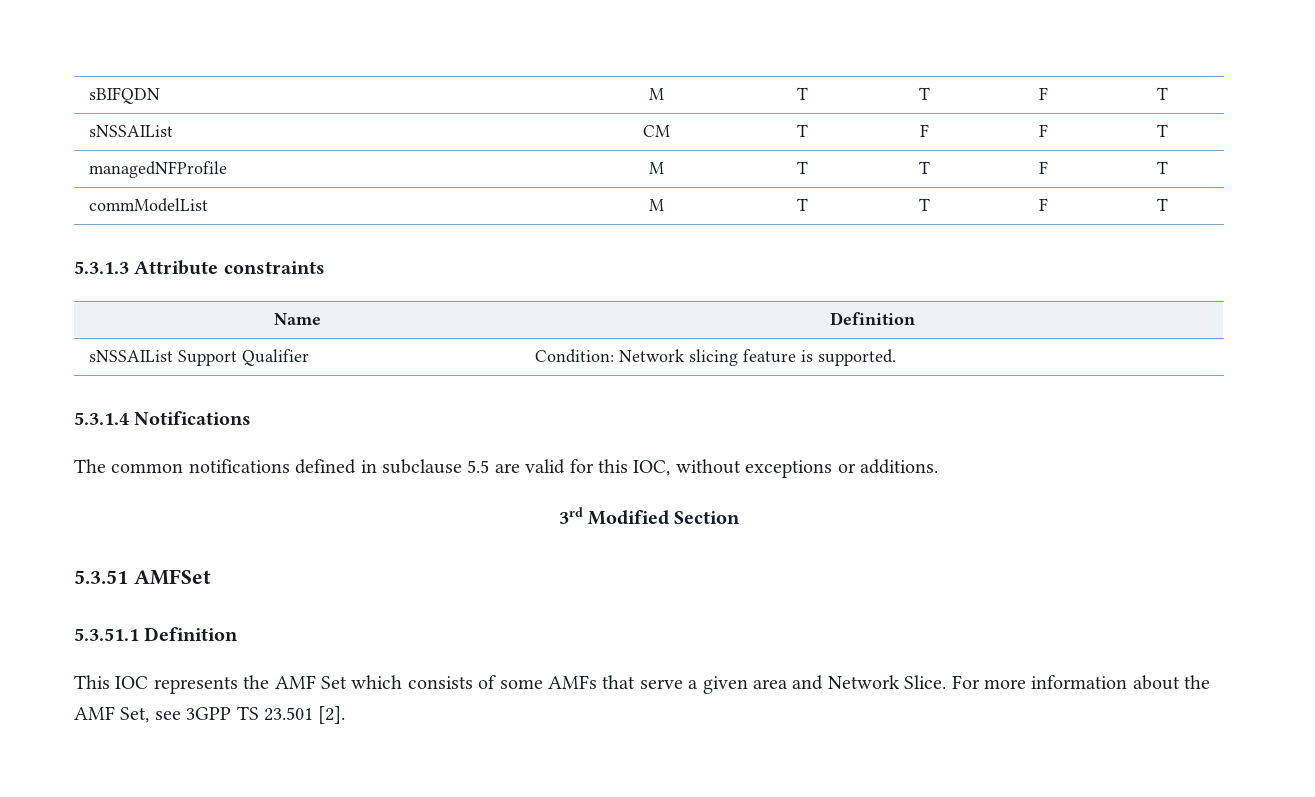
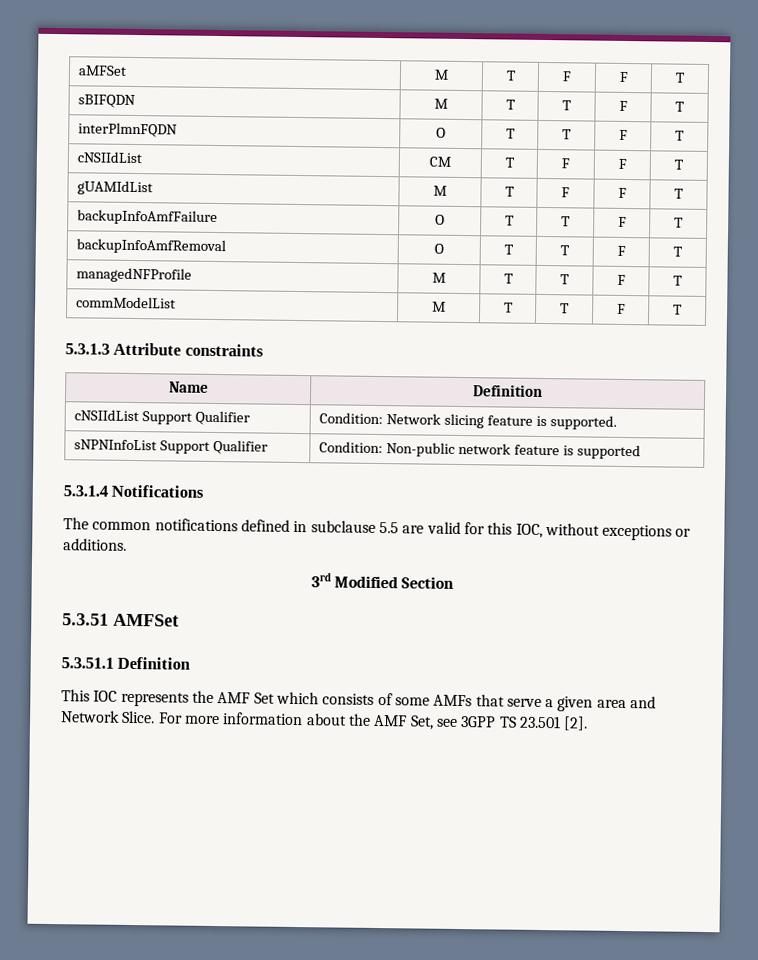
(88, 95) none -> [77,65,127,76] [434,69,449,80] [505,70,517,81] [562,71,572,82] [618,71,629,83] [675,72,685,83] aMFSet | M | T | F | F | T //
[88,125,173,137] sNSSAIList -> [77,122,178,138] [436,127,446,138] [505,128,516,139] [562,129,572,140] [618,129,628,141] [675,130,685,141] [76,151,142,164] interPlmnFQDN | O | T | T | F | T // cNSIIdList
(1168, 130) none -> [76,180,153,196] [433,185,447,196] [504,186,515,197] [561,187,570,198] [617,187,627,199] [674,188,684,199] [76,209,218,226] [435,214,445,225] [504,215,515,226] [561,216,571,227] [617,216,627,228] [674,217,684,228] [75,238,226,255] [434,243,444,254] [503,244,514,255] [560,245,570,256] [616,245,626,256] [673,246,683,257] // gUAMIdList | M | T | F | F | T // backupInfoAmfFailure | O | T | T | F | T // backupInfoAmfRemoval | O | T | T | F | T
[88,350,173,362] sNSSAIList -> [73,409,139,422] cNSIIdList
(896, 357) none -> [73,439,268,455] [318,441,641,460] // sNPNInfoList Support Qualifier | Condition: Non-public network feature is supported

